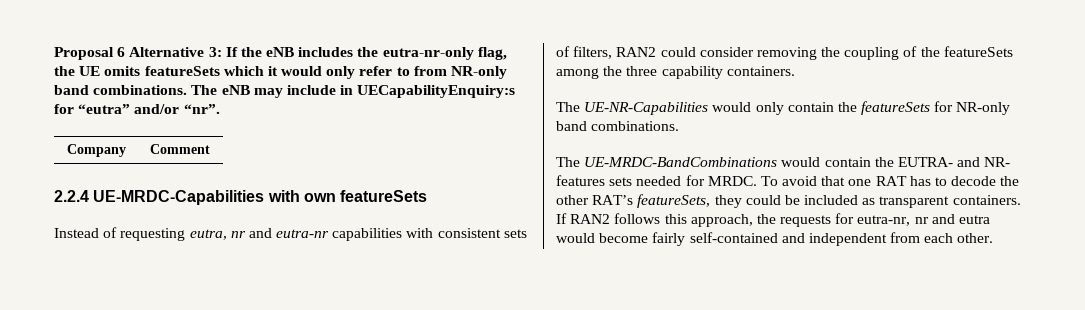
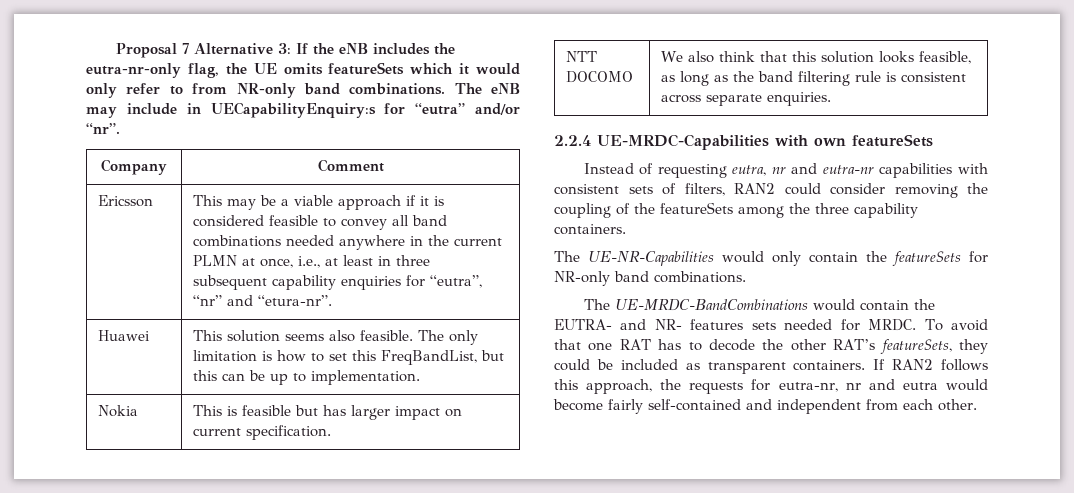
[117,47,126,57] 6 -> [181,43,189,54] 7
(210, 149) none -> [97,195,153,207] [192,195,444,210] [192,215,447,230] [192,235,502,250] [192,255,430,268] [192,275,482,290] [192,295,332,306] [97,330,150,341] [192,330,478,345] [192,350,504,365] [192,370,420,385] [97,405,138,417] [192,405,462,420] [192,425,331,440] [565,51,597,62] [565,71,633,83] [660,51,971,64] [660,71,966,86] [660,92,831,106] // Ericsson | This may be a viable approach if it is considered feasible to convey all band combinations needed anywhere in the current PLMN at once, i.e., at least in three subsequent capability enquiries for “eutra”, “nr” and “etura-nr”. // Huawei | This solution seems also feasible. The only limitation is how to set this FreqBandList, but this can be up to implementation. // Nokia | This is feasible but has larger impact on current specification. // NTT DOCOMO | We also think that this solution looks feasible, as long as the band filtering rule is consistent across separate enquiries.

